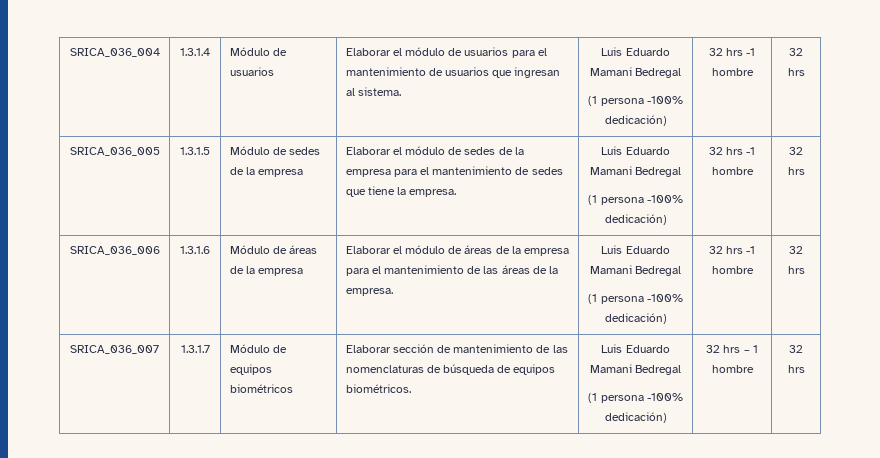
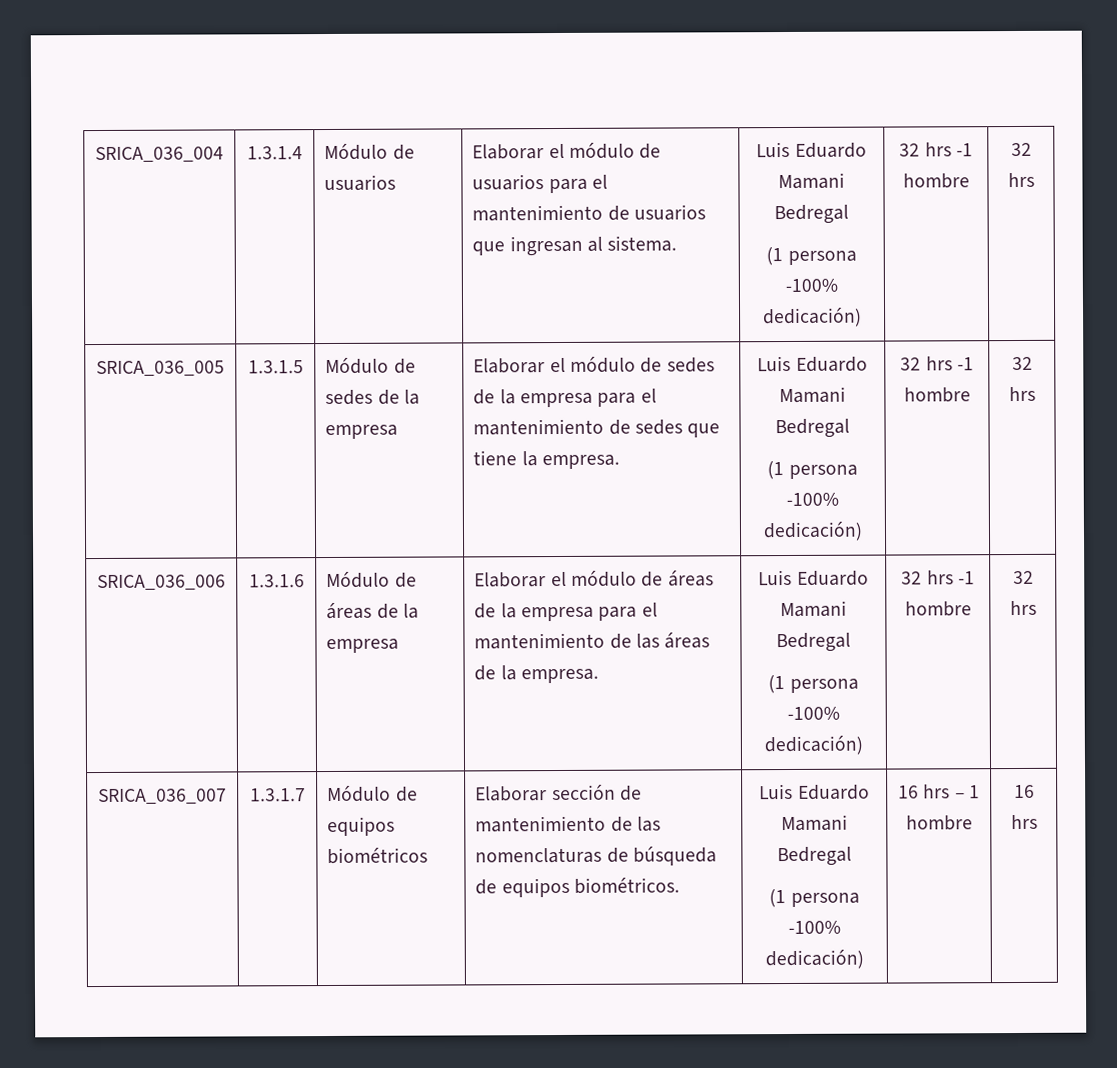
[706,345,721,353] 32 -> [898,785,920,799] 16
[789,345,803,353] 32 -> [1013,784,1035,799] 16

